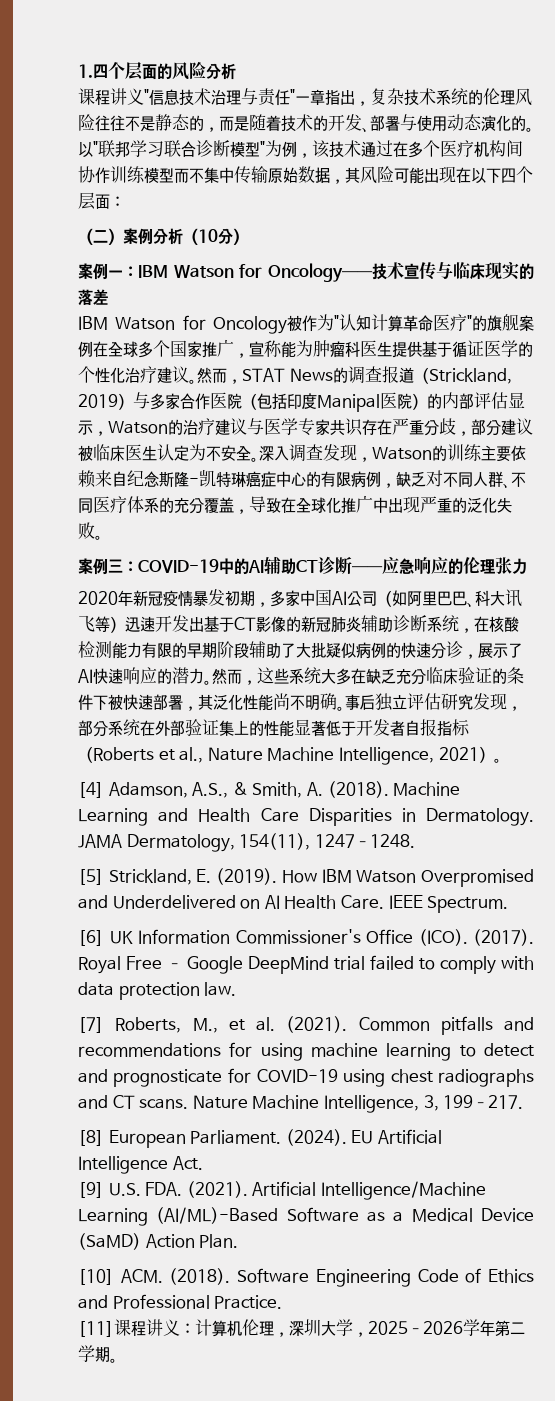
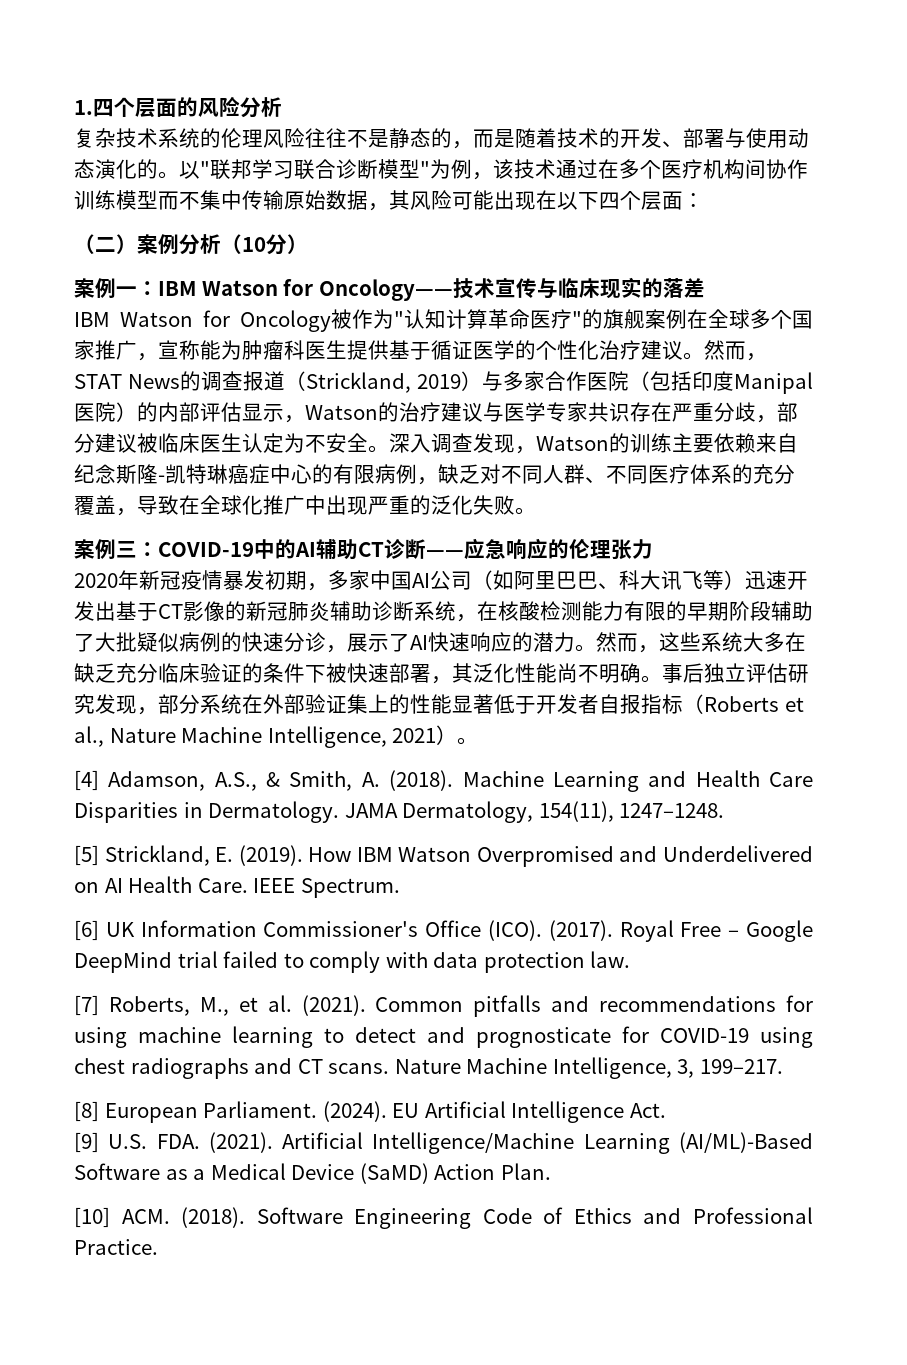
[78,88,370,106] 课程讲义"信息技术治理与责任"一章指出， -> (282, 107) none
[78,1319,525,1337] [78,1345,118,1363] // [11]课程讲义：计算机伦理，深圳大学，2025–2026学年第二学期。 -> (158, 1247) none

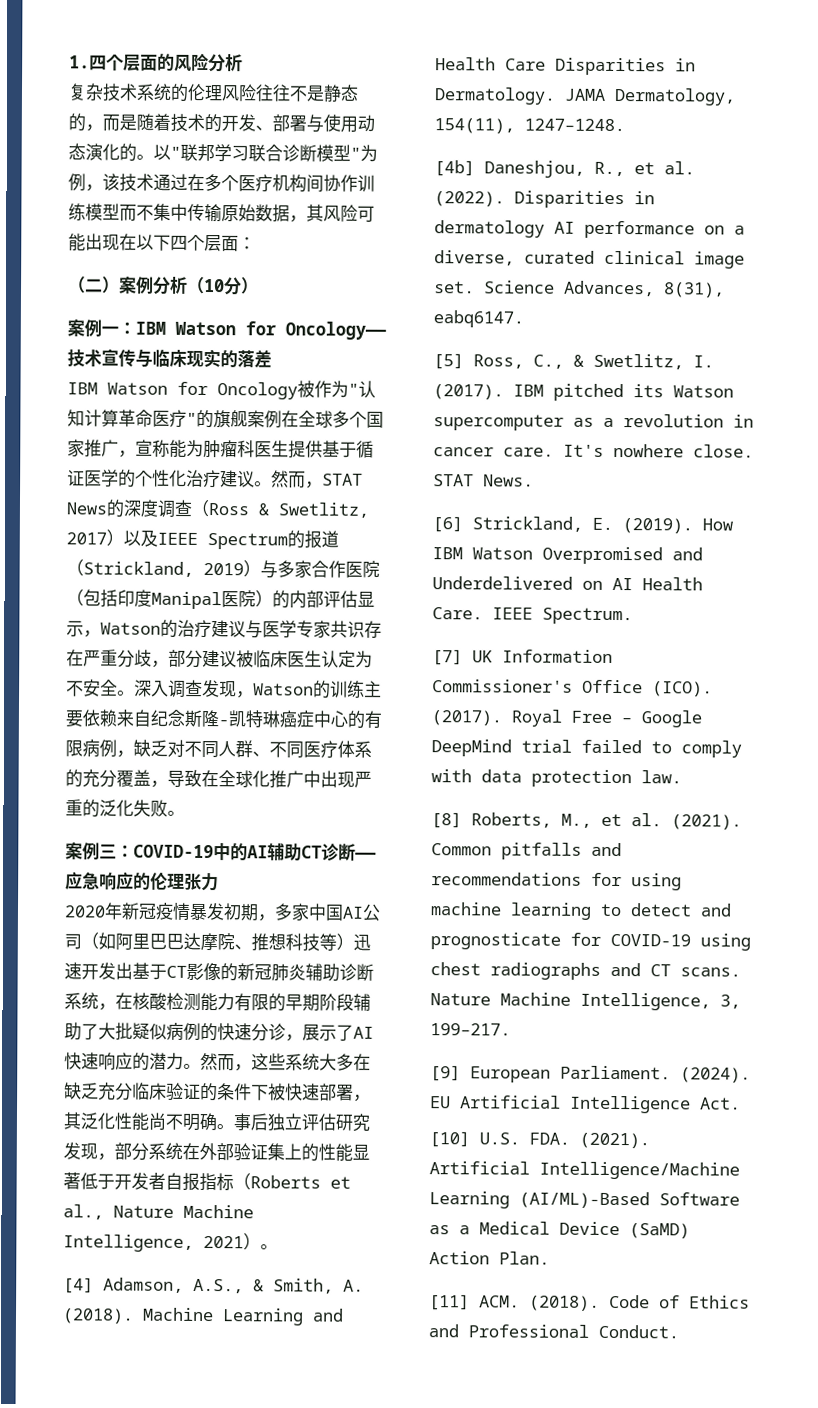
[201,371,244,391] 调查 -> [123,499,369,518] [66,529,305,550] 深度调查（Ross & Swetlitz, 2017）以及IEEE Spectrum的
[598,570,703,590] 、科大讯飞 -> [183,932,320,952] 达摩院、推想科技
[74,845,99,866] [5] -> [434,160,695,178] [434,190,655,209] [434,220,745,239] [434,250,745,269] [434,280,725,298] [433,310,524,328] [433,353,714,370] [433,383,734,402] [433,414,754,431] [433,443,754,458] [433,474,534,487] [432,516,463,533] [4b] Daneshjou, R., et al. (2022). Disparities in dermatology AI performance on a diverse, curated clinical image set. Science Advances, 8(31), eabq6147. // [5] Ross, C., & Swetlitz, I. (2017). IBM pitched its Watson supercomputer as a revolution in cancer care. It's nowhere close. STAT News. // [6]
[74,920,99,941] [6] -> [432,649,463,666] [7]
[74,995,99,1016] [7] -> [431,812,462,829] [8]
[74,1101,99,1122] [8] -> [430,1065,461,1082] [9]
[74,1132,99,1153] [9] -> [429,1131,470,1148] [10]
[74,1207,110,1228] [10] -> [429,1294,470,1311] [11]
[256,1207,472,1229] Software Engineering -> (600, 1303) none
[74,1239,158,1255] Practice. -> [598,1324,679,1339] Conduct.

